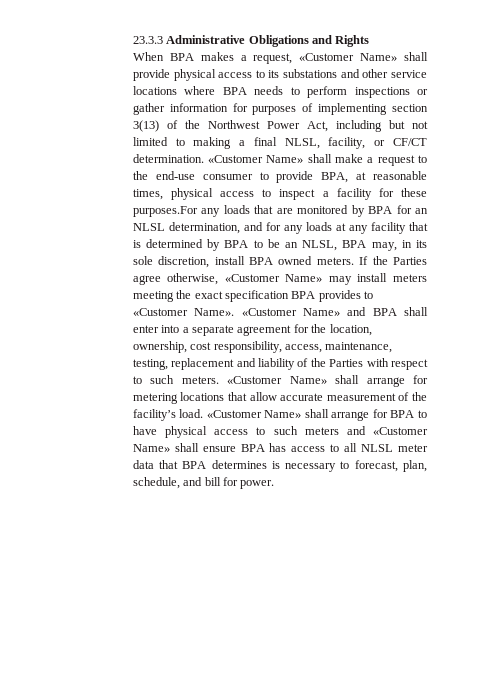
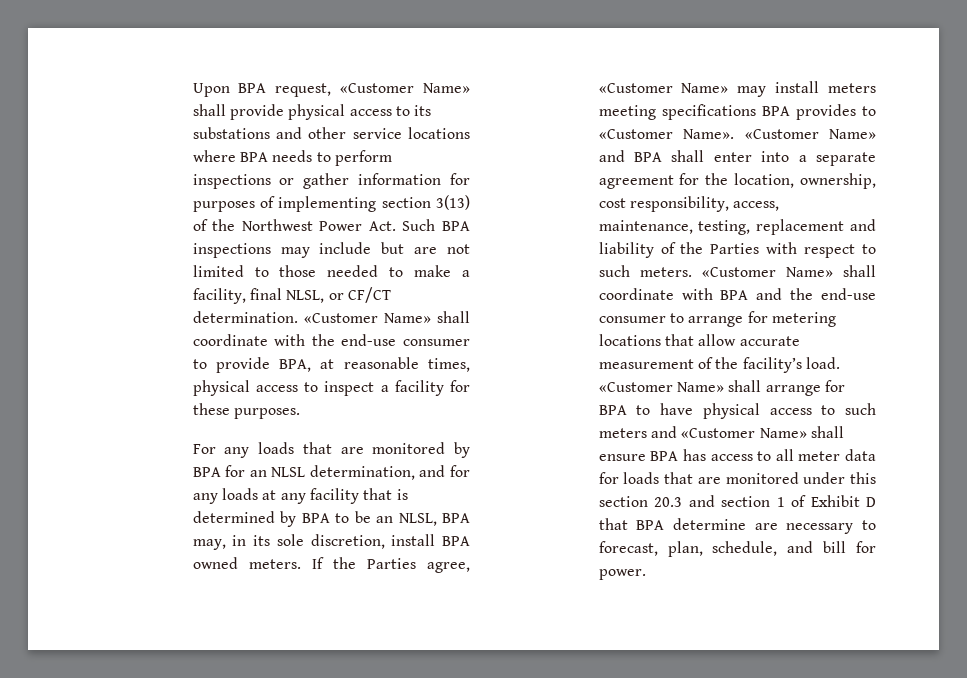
[132,35,370,47] [132,52,247,61] 23.3.3 Administrative Obligations and Rights // When BPA makes a -> [192,83,267,97] Upon BPA
[306,120,428,132] [132,137,246,149] Act, including but not limited to making a -> [368,219,470,231] [192,242,470,258] [192,265,470,277] [192,288,246,304] Act. Such BPA inspections may include but are not limited to those needed to make a facility,
[328,137,366,149] facility, -> (325, 296) none
[335,154,427,166] make a request to -> [192,334,306,346] coordinate with
[132,206,198,217] purposes.For -> [233,408,300,419] [192,444,216,454] purposes. // For
[132,273,219,285] agree otherwise, -> [426,562,470,573] agree,
[176,290,289,302] the exact specification -> [661,104,756,120] specifications
(360, 379) none -> [598,288,876,300] [598,313,684,323] coordinate with BPA and the end-use consumer to
[361,444,394,452] NLSL -> (794, 455) none
[159,460,280,469] that BPA determines is -> [598,472,876,484] [598,495,876,507] [598,518,778,530] for loads that are monitored under this section 20.3 and section 1 of Exhibit D that BPA determine are

